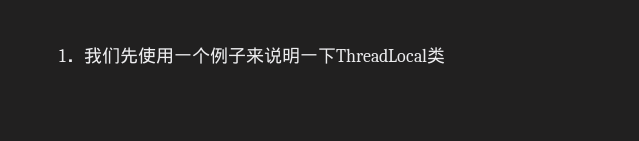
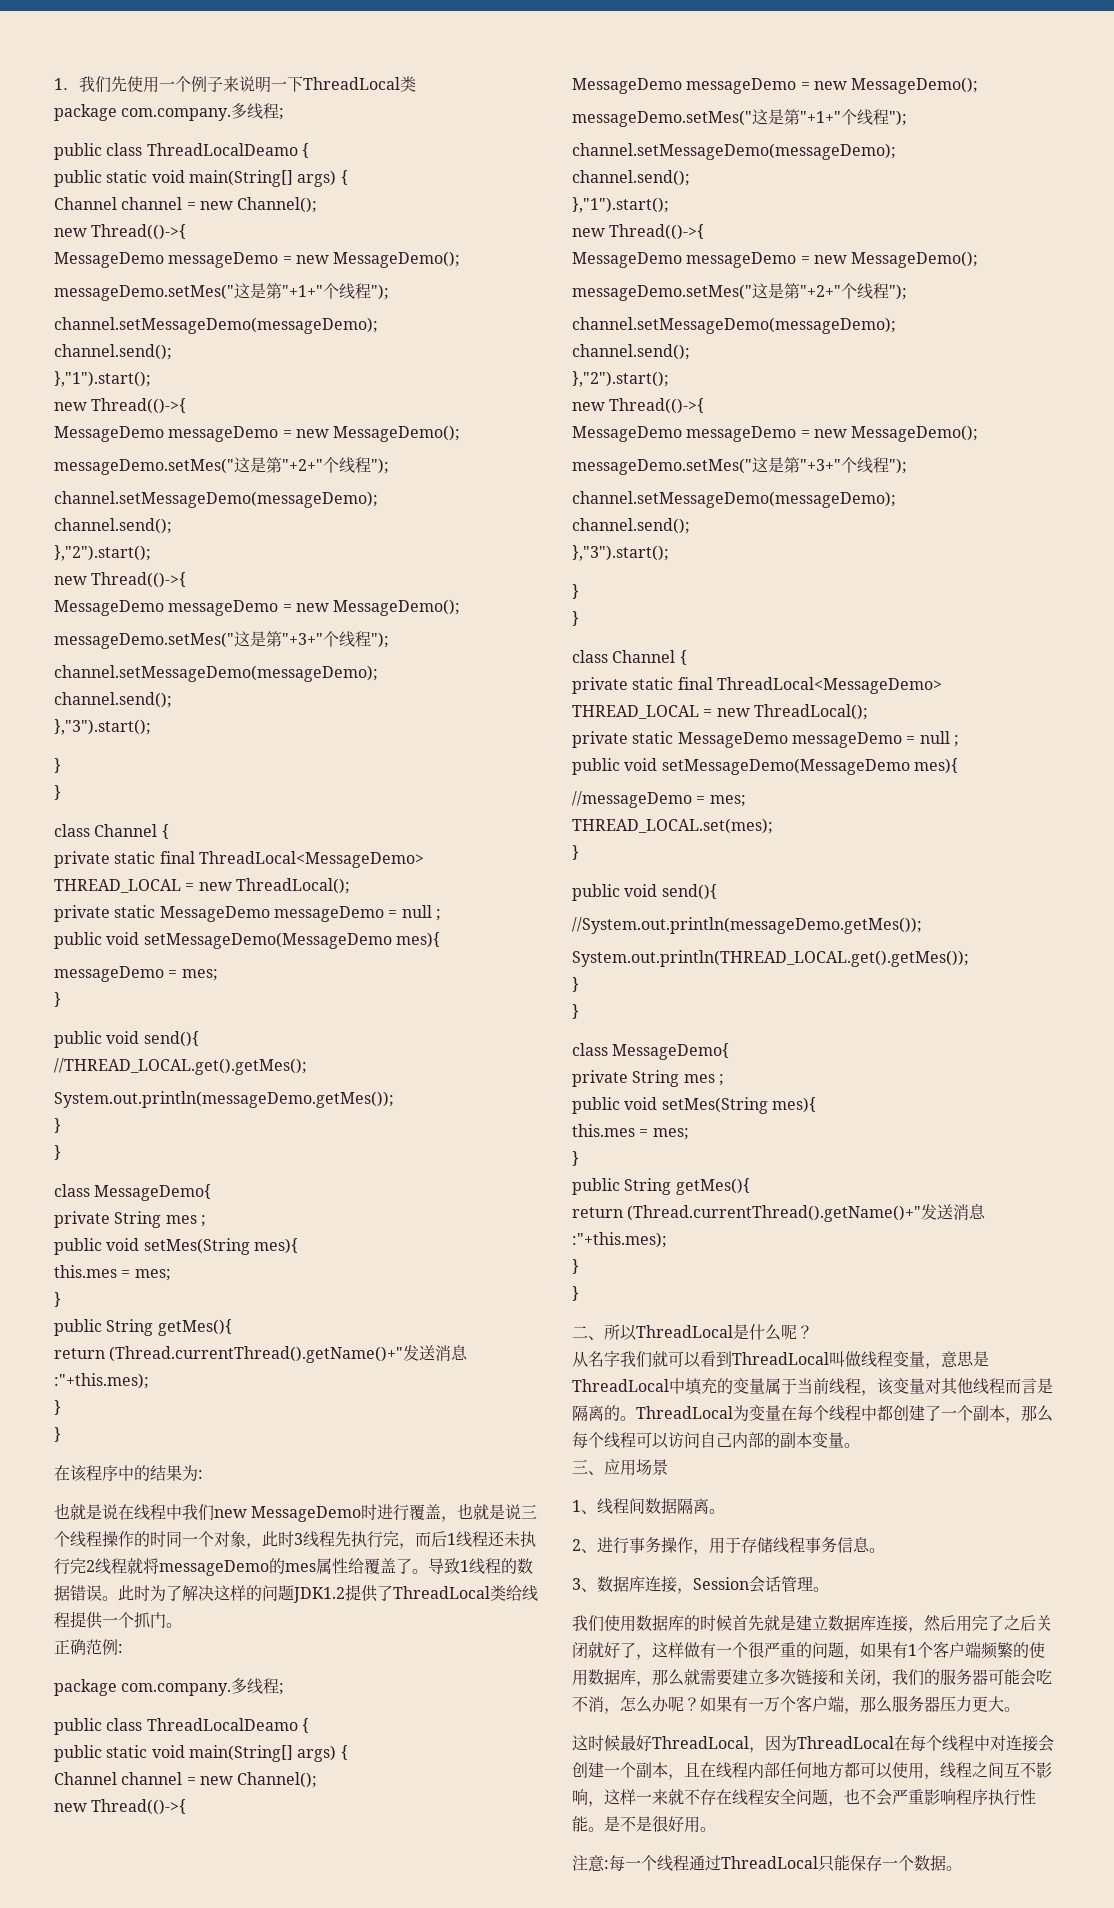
(445, 55) none -> [54,103,285,121] [54,143,309,160] [54,170,348,187] [54,197,318,213] [54,224,187,240] [54,251,461,268] [54,283,389,301] [54,317,378,334] [54,344,172,360] [54,371,151,387] [54,398,187,414] [54,425,461,442] [54,457,389,475] [54,491,378,508] [54,518,172,534] [54,545,151,561] [54,572,187,588] [54,599,461,616] [54,631,389,649] [54,665,378,682] [54,692,172,708] [54,719,151,735] [54,758,61,773] [54,785,61,800] [54,824,169,839] [54,851,424,868] [54,878,350,894] [54,905,441,922] [54,932,440,949] [54,966,218,982] [54,992,61,1007] [54,1031,199,1048] [54,1058,307,1075] [54,1091,394,1108] [54,1118,61,1133] [54,1145,61,1160] [54,1184,212,1201] [54,1211,206,1228] [54,1238,298,1255] [54,1265,171,1281] [54,1292,61,1307] [54,1319,232,1336] [54,1345,469,1363] [54,1373,149,1389] [54,1400,61,1415] [54,1427,61,1442] [54,1465,203,1482] [54,1503,538,1522] [54,1531,536,1549] [54,1558,533,1576] [54,1584,538,1603] [54,1611,182,1629] [54,1639,123,1655] [54,1678,285,1696] [54,1718,309,1735] [54,1745,348,1762] [54,1772,318,1788] [54,1799,187,1815] [572,77,979,94] [572,109,907,127] [572,143,896,160] [572,170,690,186] [572,197,669,213] [572,224,705,240] [572,251,979,268] [572,283,907,301] [572,317,896,334] [572,344,690,360] [572,371,669,387] [572,398,705,414] [572,425,979,442] [572,457,907,475] [572,491,896,508] [572,518,690,534] [572,545,669,561] [572,584,579,599] [572,611,579,626] [572,650,687,665] [572,677,942,694] [572,704,868,720] [572,731,959,748] [572,758,958,775] [572,791,746,808] [572,818,773,834] [572,845,579,860] [572,884,717,901] [572,917,922,934] [572,950,969,967] [572,977,579,992] [572,1004,579,1019] [572,1043,730,1060] [572,1070,724,1087] [572,1097,816,1114] [572,1124,689,1140] [572,1151,579,1166] [572,1178,750,1195] [572,1204,987,1222] [572,1232,667,1248] [572,1259,579,1274] [572,1286,579,1301] [572,1324,813,1341] [572,1351,989,1369] [572,1378,1053,1396] [572,1405,1053,1423] [572,1432,860,1449] [572,1459,668,1476] [572,1498,725,1514] [572,1537,885,1555] [572,1576,829,1594] [572,1615,1052,1633] [572,1641,1045,1660] [572,1669,1052,1687] [572,1695,1020,1714] [572,1735,1054,1753] [572,1761,1052,1780] [572,1788,1036,1807] [572,1816,716,1833] [572,1855,962,1872] // package com.company.多线程; // public class ThreadLocalDeamo { // public static void main(String[] args) { // Channel channel = new Channel(); // new Thread(()->{ // MessageDemo messageDemo = new MessageDemo(); // messageDemo.setMes("这是第"+1+"个线程"); // channel.setMessageDemo(messageDemo); // channel.send(); // },"1").start(); // new Thread(()->{ // MessageDemo messageDemo = new MessageDemo(); // messageDemo.setMes("这是第"+2+"个线程"); // channel.setMessageDemo(messageDemo); // channel.send(); // },"2").start(); // new Thread(()->{ // MessageDemo messageDemo = new MessageDemo(); // messageDemo.setMes("这是第"+3+"个线程"); // channel.setMessageDemo(messageDemo); // channel.send(); // },"3").start(); // } // } // class Channel { // private static final ThreadLocal<MessageDemo> THREAD_LOCAL = new ThreadLocal(); // private static MessageDemo messageDemo = null ; // public void setMessageDemo(MessageDemo mes){ // messageDemo = mes; // } // public void send(){ // //THREAD_LOCAL.get().getMes(); // System.out.println(messageDemo.getMes()); // } // } // class MessageDemo{ // private String mes ; // public void setMes(String mes){ // this.mes = mes; // } // public String getMes(){ // return (Thread.currentThread().getName()+"发送消息:"+this.mes); // } // } // 在该程序中的结果为: // 也就是说在线程中我们new MessageDemo时进行覆盖，也就是说三个线程操作的时同一个对象，此时3线程先执行完，而后1线程还未执行完2线程就将messageDemo的mes属性给覆盖了。导致1线程的数据错误。此时为了解决这样的问题JDK1.2提供了ThreadLocal类给线程提供一个抓门。 // 正确范例: // package com.company.多线程; // public class ThreadLocalDeamo { // public static void main(String[] args) { // Channel channel = new Channel(); // new Thread(()->{ // MessageDemo messageDemo = new MessageDemo(); // messageDemo.setMes("这是第"+1+"个线程"); // channel.setMessageDemo(messageDemo); // channel.send(); // },"1").start(); // new Thread(()->{ // MessageDemo messageDemo = new MessageDemo(); // messageDemo.setMes("这是第"+2+"个线程"); // channel.setMessageDemo(messageDemo); // channel.send(); // },"2").start(); // new Thread(()->{ // MessageDemo messageDemo = new MessageDemo(); // messageDemo.setMes("这是第"+3+"个线程"); // channel.setMessageDemo(messageDemo); // channel.send(); // },"3").start(); // } // } // class Channel { // private static final ThreadLocal<MessageDemo> THREAD_LOCAL = new ThreadLocal(); // private static MessageDemo messageDemo = null ; // public void setMessageDemo(MessageDemo mes){ // //messageDemo = mes; // THREAD_LOCAL.set(mes); // } // public void send(){ // //System.out.println(messageDemo.getMes()); // System.out.println(THREAD_LOCAL.get().getMes()); // } // } // class MessageDemo{ // private String mes ; // public void setMes(String mes){ // this.mes = mes; // } // public String getMes(){ // return (Thread.currentThread().getName()+"发送消息:"+this.mes); // } // } // 二、所以ThreadLocal是什么呢？ // 从名字我们就可以看到ThreadLocal叫做线程变量，意思是ThreadLocal中填充的变量属于当前线程，该变量对其他线程而言是隔离的。ThreadLocal为变量在每个线程中都创建了一个副本，那么每个线程可以访问自己内部的副本变量。 // 三、应用场景 // 1、线程间数据隔离。 // 2、进行事务操作，用于存储线程事务信息。 // 3、数据库连接，Session会话管理。 // 我们使用数据库的时候首先就是建立数据库连接，然后用完了之后关闭就好了，这样做有一个很严重的问题，如果有1个客户端频繁的使用数据库，那么就需要建立多次链接和关闭，我们的服务器可能会吃不消，怎么办呢？如果有一万个客户端，那么服务器压力更大。 // 这时候最好ThreadLocal，因为ThreadLocal在每个线程中对连接会创建一个副本，且在线程内部任何地方都可以使用，线程之间互不影响，这样一来就不存在线程安全问题，也不会严重影响程序执行性能。是不是很好用。 // 注意:每一个线程通过ThreadLocal只能保存一个数据。

